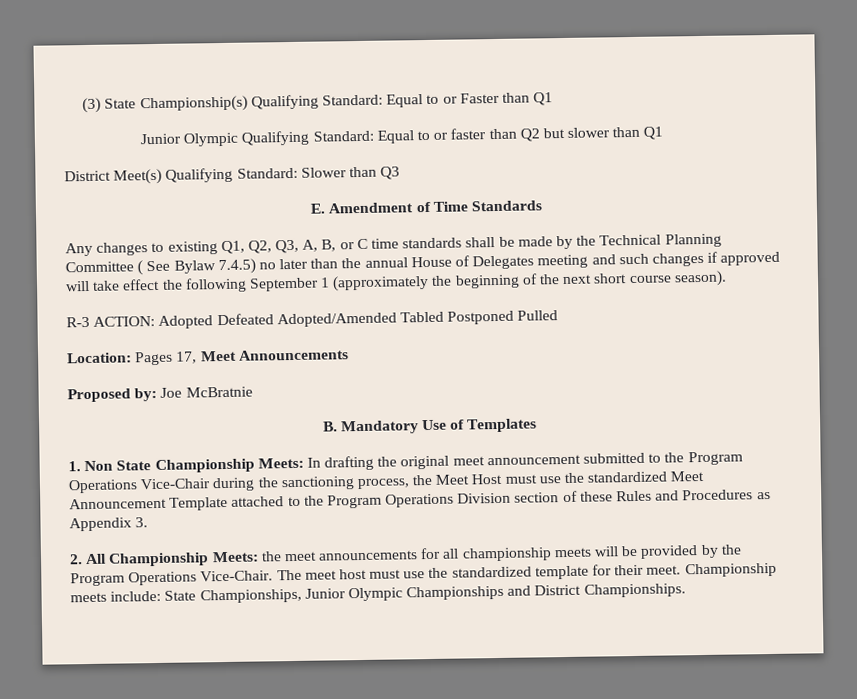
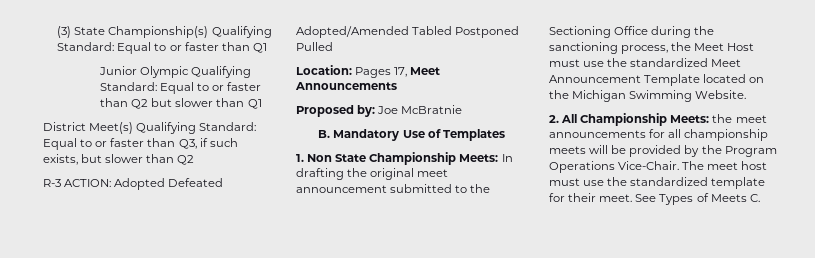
[459,92,500,104] Faster -> [184,42,219,51] faster
[300,166,401,180] [310,200,542,214] [65,233,722,257] [65,251,781,276] [65,270,727,293] Slower than Q3 // E. Amendment of Time Standards // Any changes to existing Q1, Q2, Q3, A, B, or C time standards shall be made by the Technical Planning Committee ( See Bylaw 7.4.5) no later than the annual House of Delegates meeting and such changes if approved will take effect the following September 1 (approximately the beginning of the next short course season). -> [43,138,238,150] [43,154,195,165] Equal to or faster than Q3, if such exists, but slower than Q2
[687,451,743,466] [68,478,212,494] Program Operations Vice-Chair -> [549,26,649,38] Sectioning Office
[231,489,771,509] [69,517,149,532] attached to the Program Operations Division section of these Rules and Procedures as Appendix 3. -> [703,74,765,83] [549,90,747,102] located on the Michigan Swimming Website.
[684,562,777,578] [70,583,686,604] Championship meets include: State Championships, Junior Olympic Championships and District Championships. -> [635,193,760,205] See Types of Meets C.

